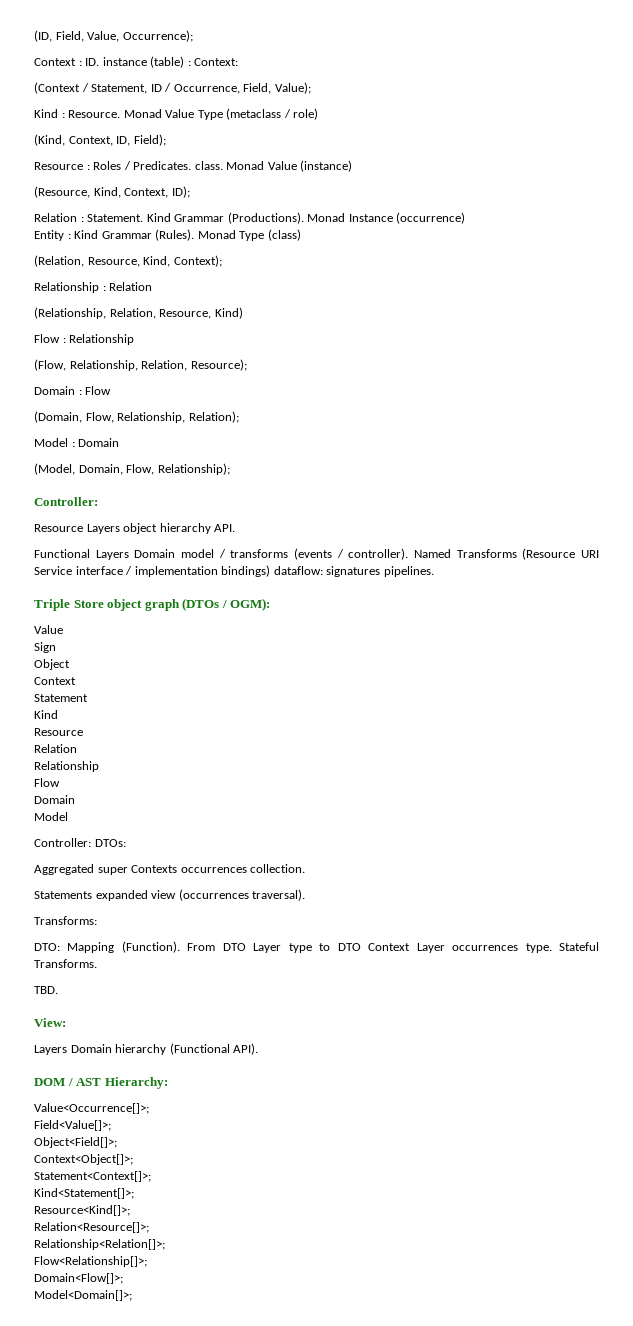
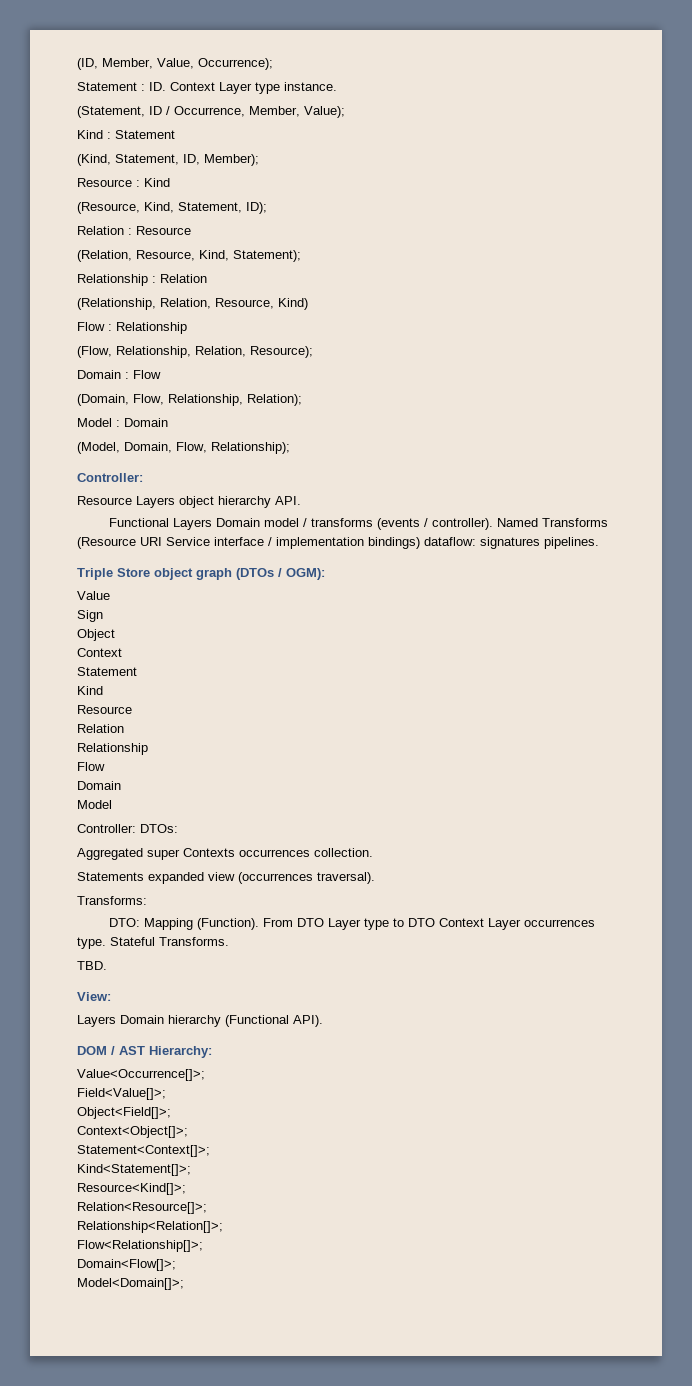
[55,31,84,42] Field, -> [102,58,153,69] Member,
[34,58,76,66] Context -> [77,82,137,91] Statement
[102,56,239,68] [34,82,148,94] instance (table) : Context: // (Context / Statement, -> [170,82,337,94] [77,106,145,118] Context Layer type instance. // (Statement,
[243,83,272,94] Field, -> [249,106,300,117] Member,
[68,108,319,120] [34,134,166,146] [34,160,353,172] Resource. Monad Value Type (metaclass / role) // (Kind, Context, ID, Field); // Resource : Roles / Predicates. class. Monad Value (instance) -> [115,130,175,139] [77,154,259,166] [77,178,170,187] Statement // (Kind, Statement, ID, Member); // Resource : Kind
[124,188,169,198] Context, -> [178,202,242,213] Statement,
[87,212,466,224] [34,229,301,241] Statement. Kind Grammar (Productions). Monad Instance (occurrence) // Entity : Kind Grammar (Rules). Monad Type (class) -> [136,226,191,235] Resource
[173,255,222,267] Context); -> [233,250,301,262] Statement);

